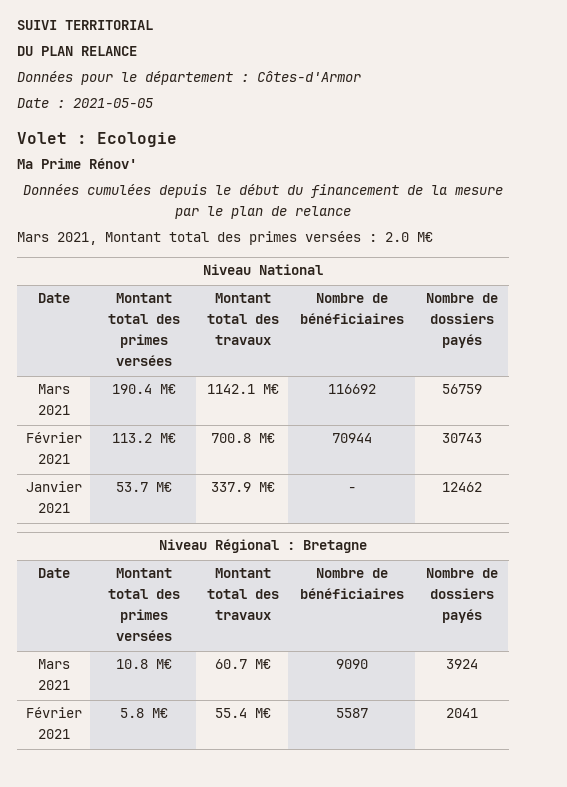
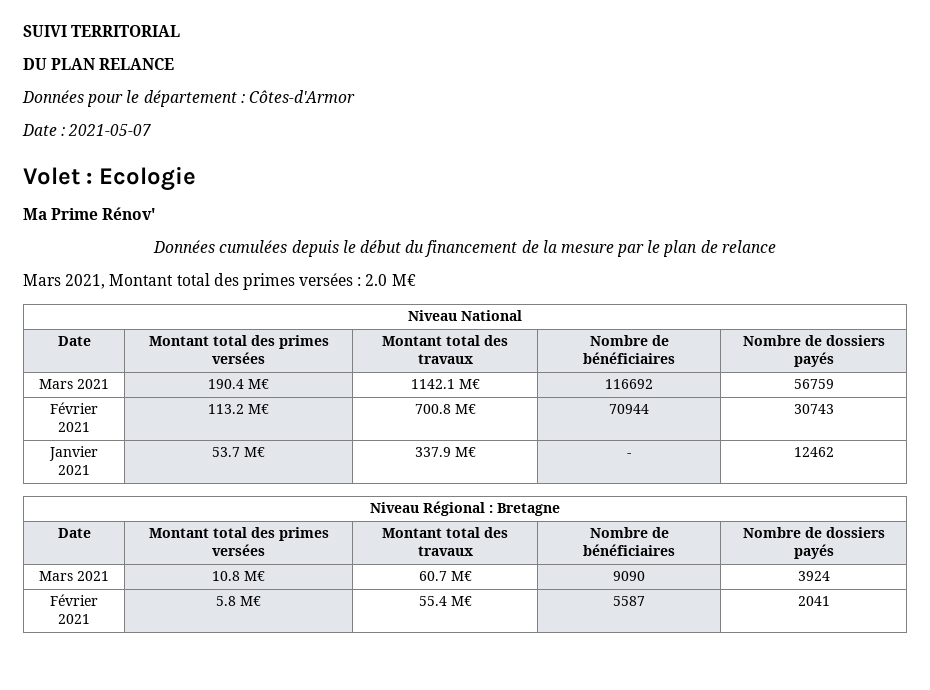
[73,98,153,108] 2021-05-05 -> [68,124,152,136] 2021-05-07

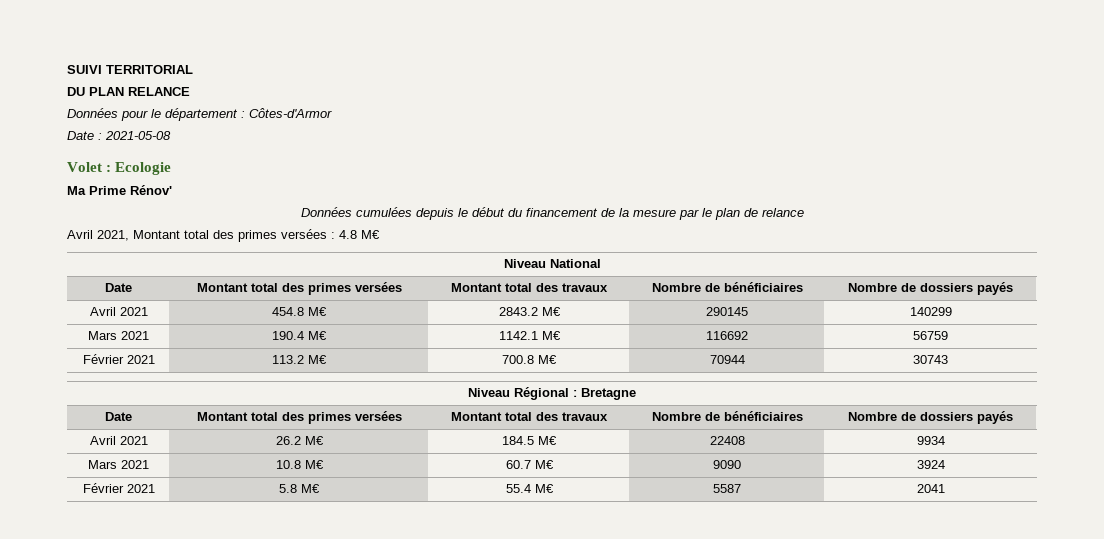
[68,124,152,136] 2021-05-07 -> [105,131,171,140] 2021-05-08
[23,274,61,286] Mars -> [67,230,93,239] Avril
[365,274,388,286] 2.0 -> [339,230,357,239] 4.8
(834, 359) none -> [89,307,148,316] [272,307,327,316] [498,307,561,316] [706,307,748,316] [909,307,952,316] // Avril 2021 | 454.8 M€ | 2843.2 M€ | 290145 | 140299
[49,446,98,461] [58,465,90,475] [212,447,265,457] [414,447,476,457] [627,453,631,457] [793,447,834,457] // Janvier 2021 | 53.7 M€ | 337.9 M€ | - | 12462 -> (948, 359) none
(834, 551) none -> [89,436,148,445] [275,436,324,445] [502,436,557,445] [709,436,745,445] [916,436,945,445] // Avril 2021 | 26.2 M€ | 184.5 M€ | 22408 | 9934

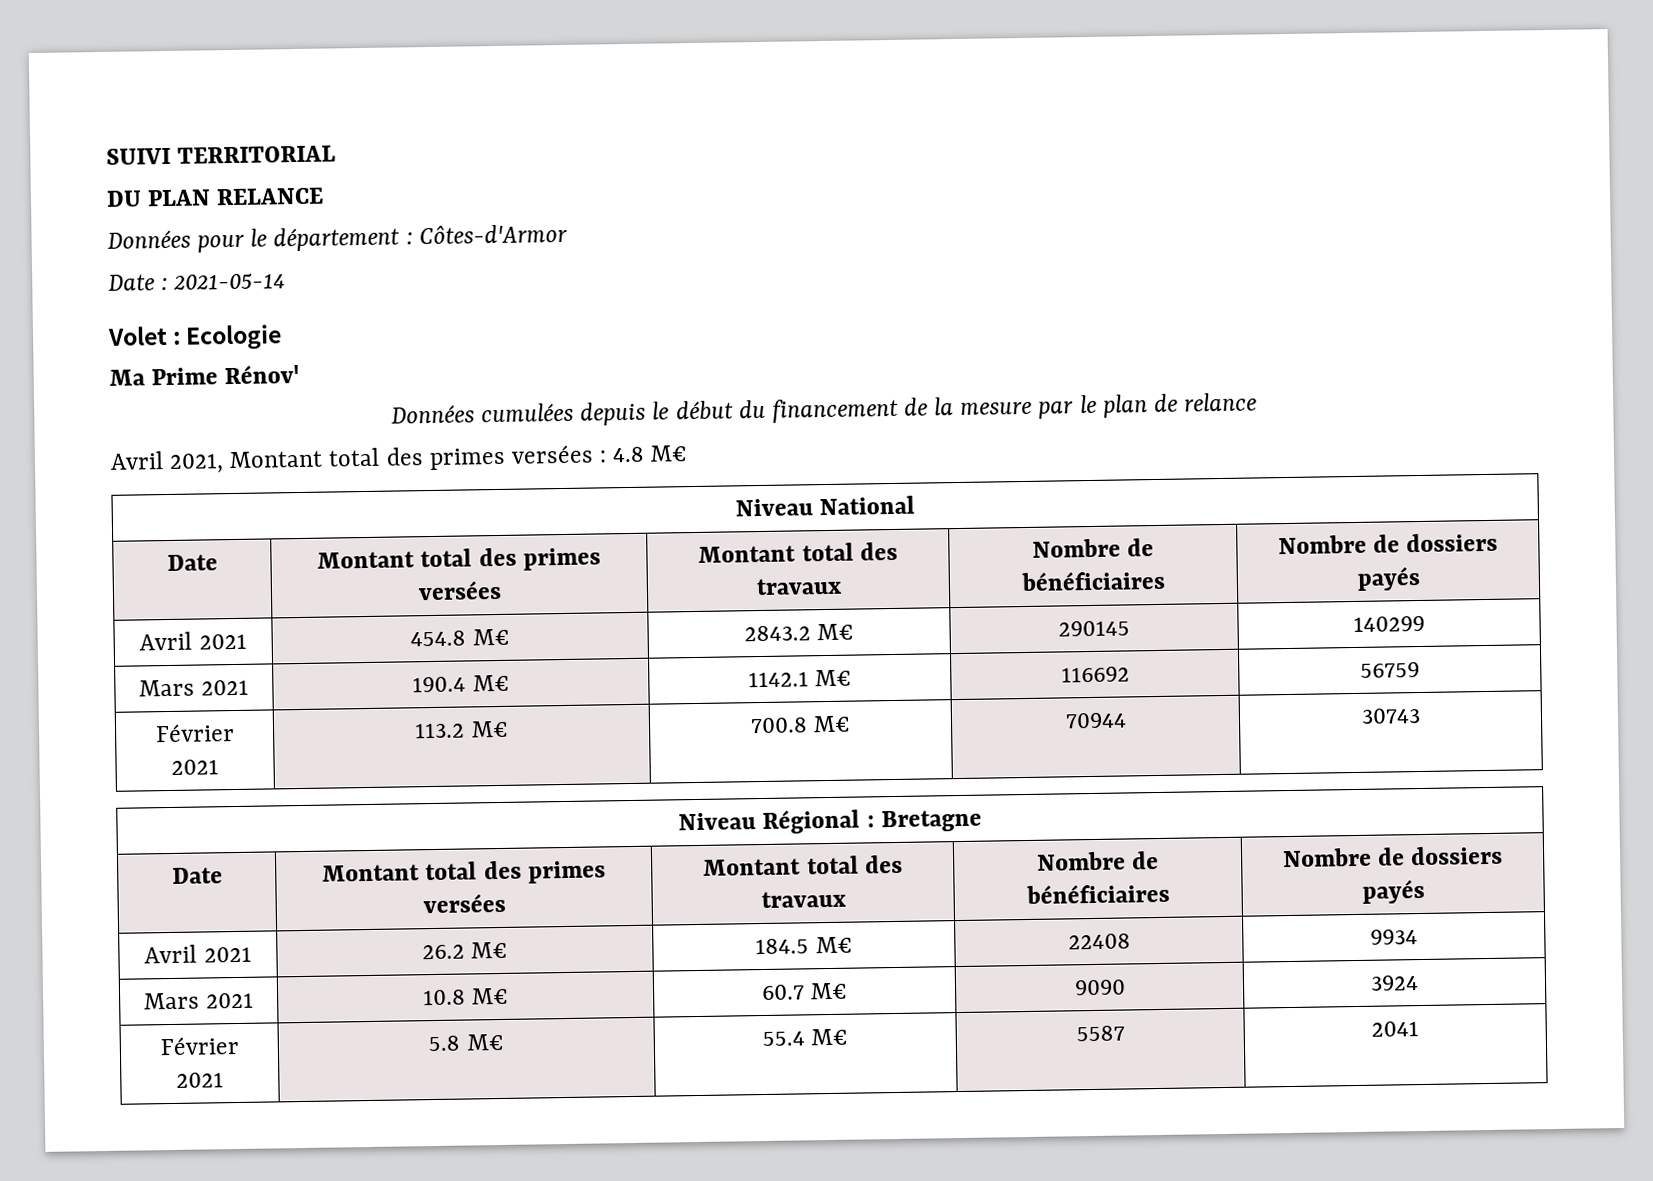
[105,131,171,140] 2021-05-08 -> [173,273,286,290] 2021-05-14

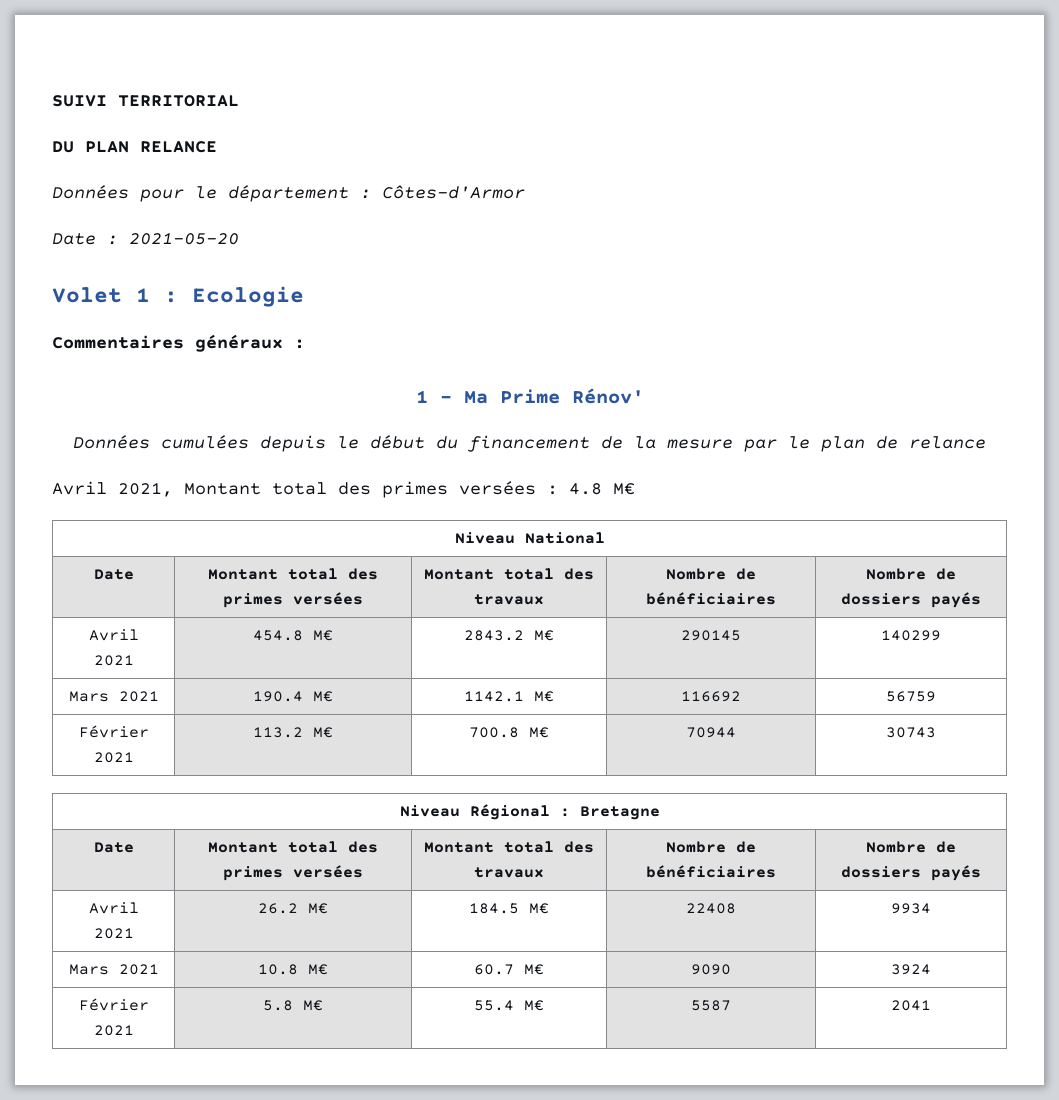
[173,273,286,290] 2021-05-14 -> [129,232,239,245] 2021-05-20
(168, 335) none -> [136,288,150,302] 1
(283, 337) none -> [52,334,305,352] [415,390,452,403] Commentaires généraux : // 1 -

